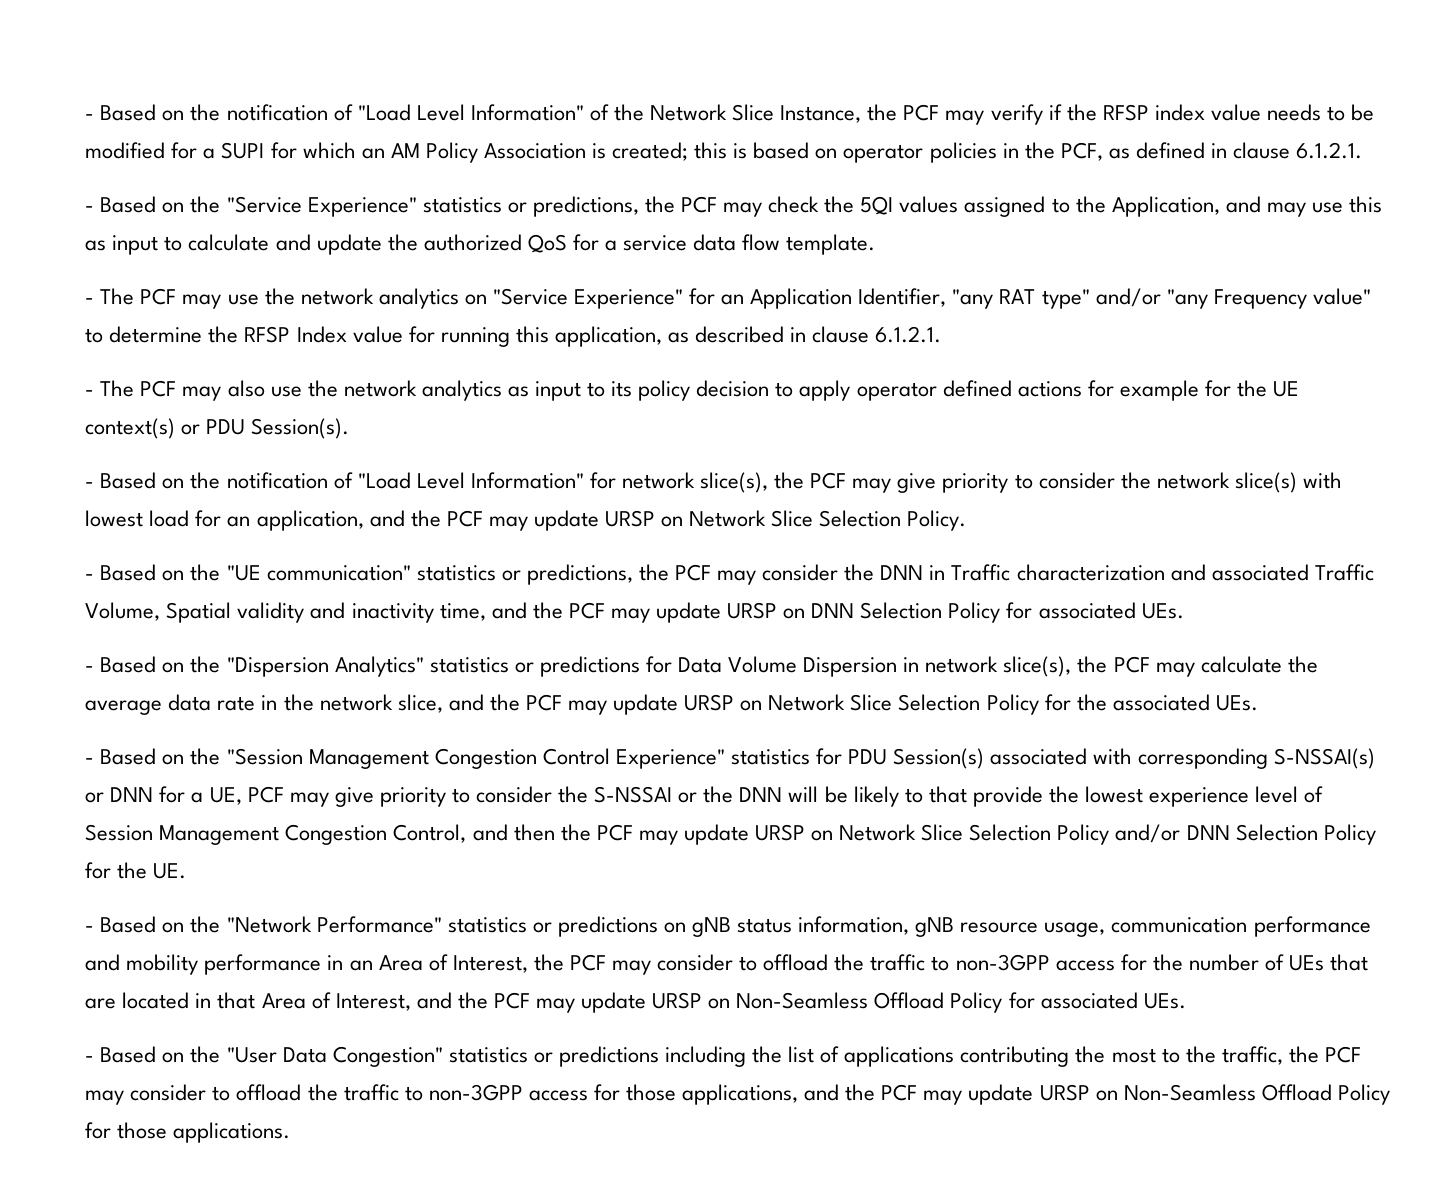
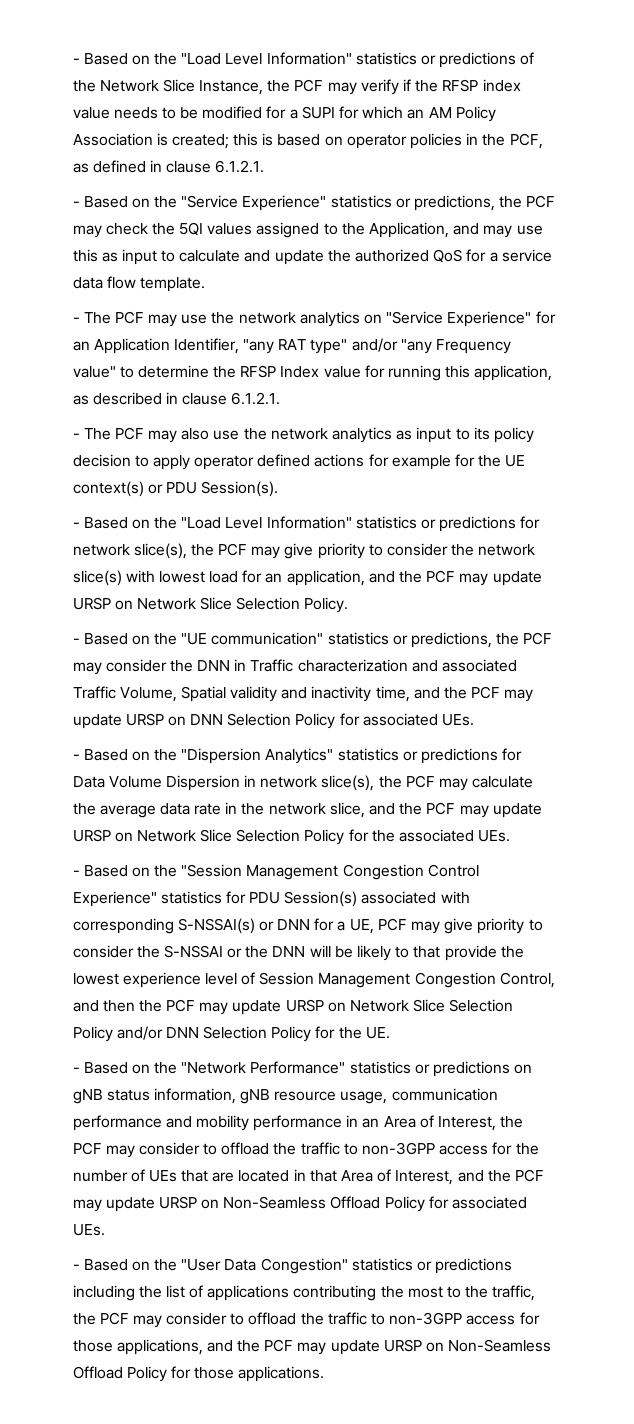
[85,104,584,121] - Based on the notification of "Load Level Information" -> [72,52,517,68] - Based on the "Load Level Information" statistics or predictions
[226,472,584,489] notification of "Load Level Information" -> [181,516,517,532] "Load Level Information" statistics or predictions

